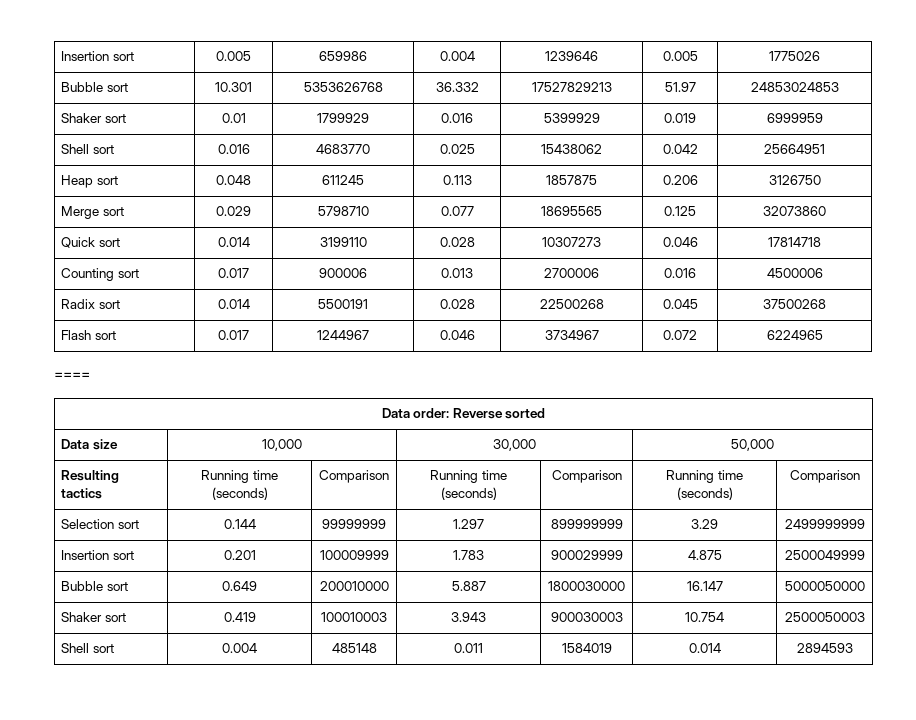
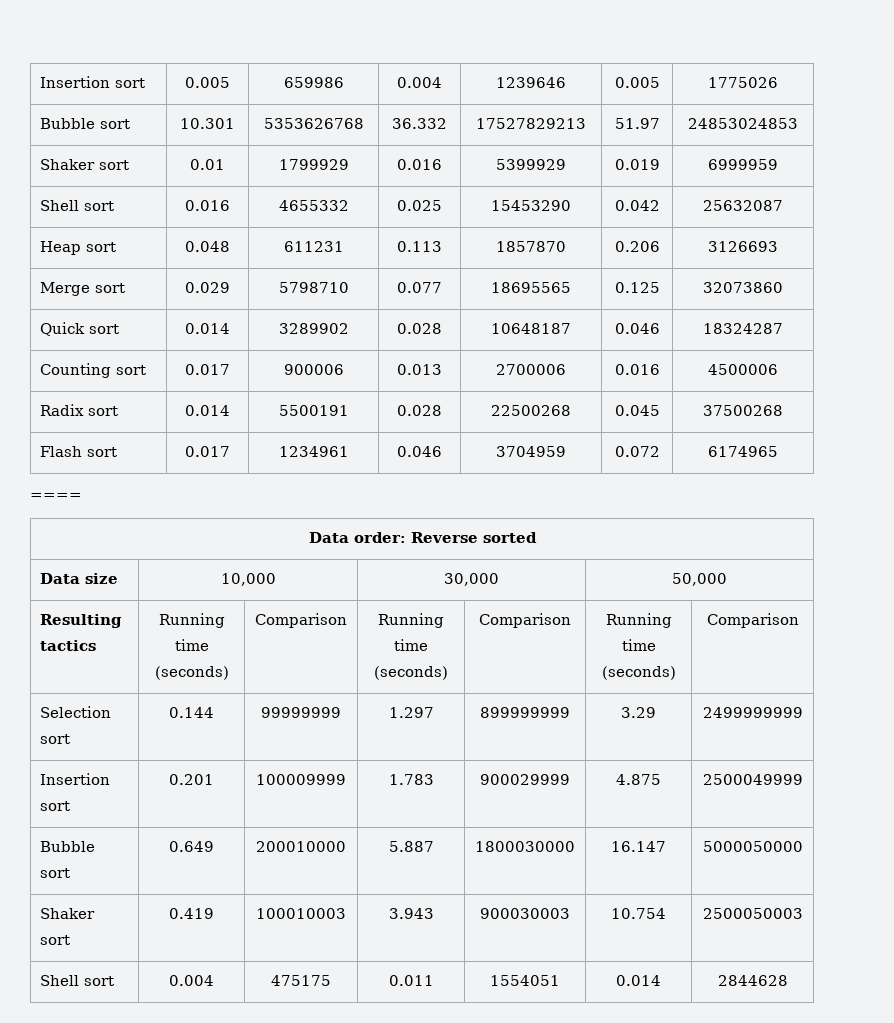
[316,144,370,154] 4683770 -> [278,200,349,211] 4655332
[541,144,602,154] 15438062 -> [491,200,571,211] 15453290
[764,144,825,154] 25664951 -> [703,200,783,211] 25632087
[322,175,364,185] 611245 -> [283,241,344,252] 611231
[546,175,597,185] 1857875 -> [496,241,566,252] 1857870
[768,175,821,185] 3126750 -> [708,241,778,252] 3126693
[319,237,367,247] [439,237,475,247] [542,237,601,247] [662,237,698,247] [768,237,821,247] 3199110 | 0.028 | 10307273 | 0.046 | 17814718 -> [278,323,349,334] [397,323,442,334] [491,323,571,334] [614,323,660,334] [703,323,783,334] 3289902 | 0.028 | 10648187 | 0.046 | 18324287
[317,330,369,340] [439,330,475,340] [544,330,599,340] 1244967 | 0.046 | 3734967 -> [278,446,349,457] [397,446,442,457] [496,446,566,457] 1234961 | 0.046 | 3704959
[766,330,823,340] 6224965 -> [708,446,778,457] 6174965
[331,643,377,653] 485148 -> [271,975,331,986] 475175
[561,643,612,653] [688,643,721,653] [796,643,853,653] 1584019 | 0.014 | 2894593 -> [490,975,560,986] [616,975,661,986] [717,975,788,986] 1554051 | 0.014 | 2844628

